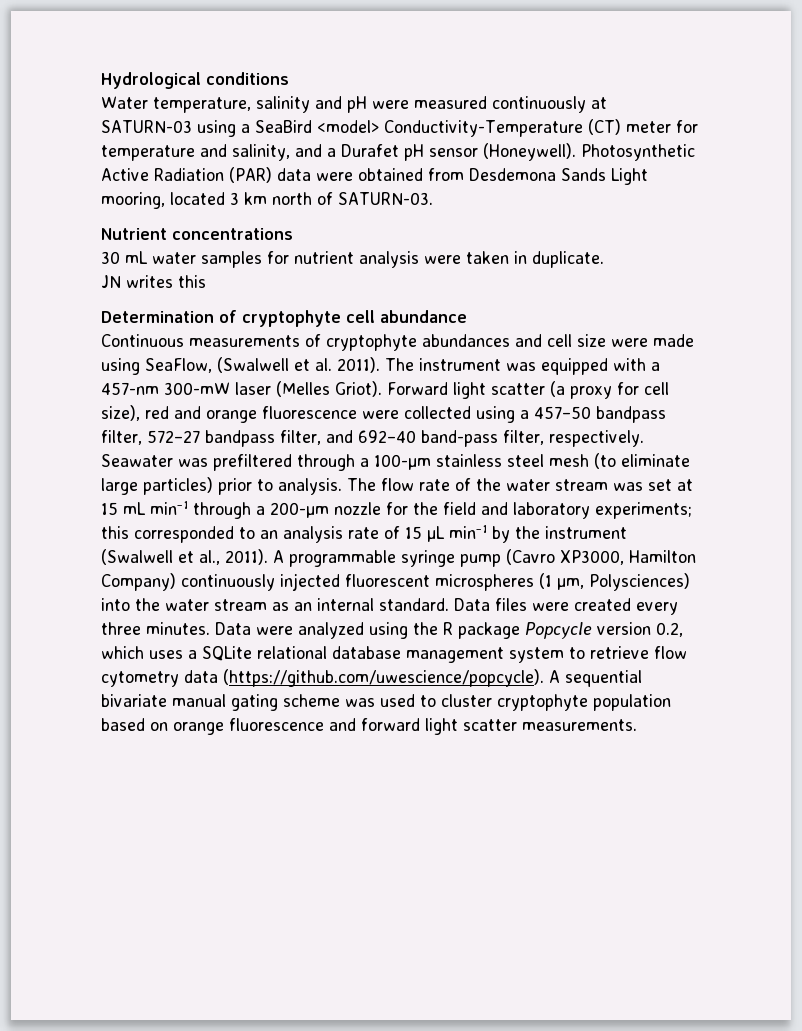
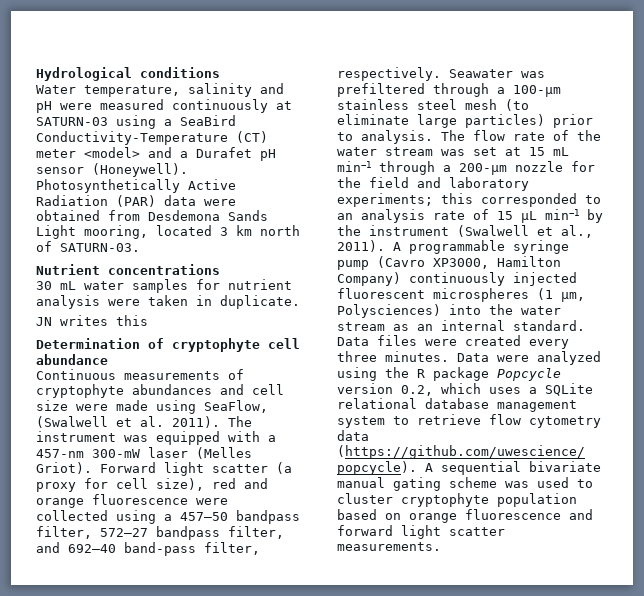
[317,120,379,133] <model> -> (236, 120) none
[675,120,698,133] [101,144,290,161] for temperature and salinity, -> [84,147,140,158] <model>
[581,144,695,161] Photosynthetic -> [36,179,180,193] Photosynthetically

